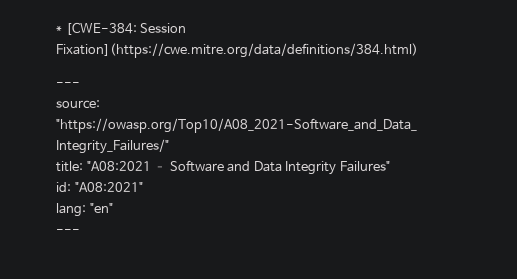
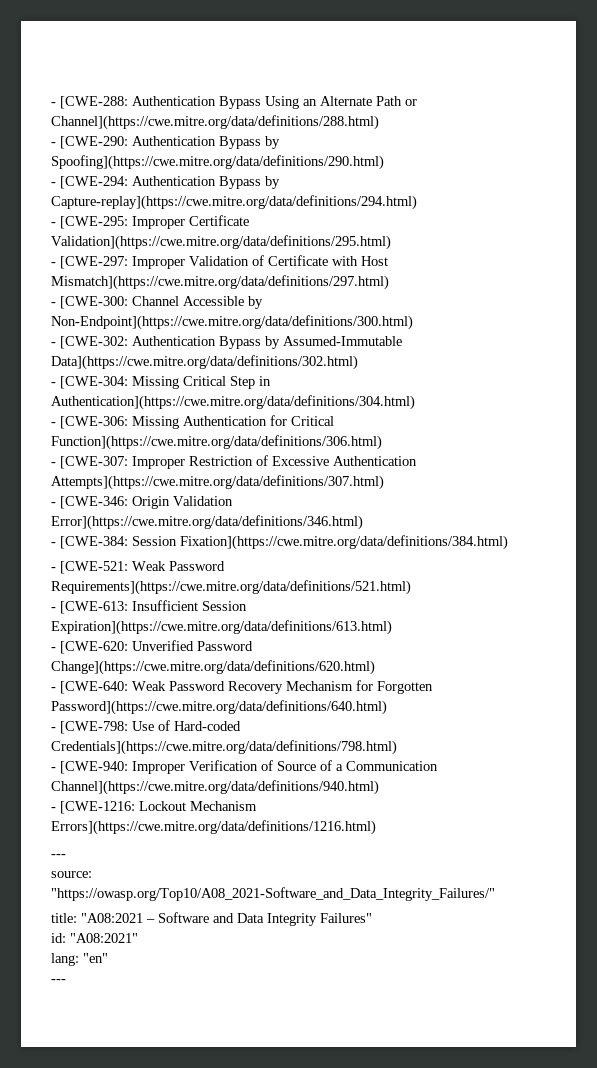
[56,22,187,35] [56,43,418,58] * [CWE-384: Session Fixation](https://cwe.mitre.org/data/definitions/384.html) -> [51,96,417,109] [51,115,379,130] [51,136,280,149] [51,155,384,170] [51,176,280,189] [51,195,417,210] [51,215,249,229] [51,235,391,250] [51,255,388,269] [51,275,389,290] [51,296,263,309] [51,315,413,330] [51,336,402,349] [51,355,358,370] [51,376,271,389] [51,395,415,410] [51,415,334,429] [51,435,382,450] [51,455,417,469] [51,475,384,490] [51,496,233,509] [51,515,363,530] [51,535,508,550] [51,561,225,574] [51,580,411,595] [51,600,247,614] [51,620,392,635] [51,640,253,654] [51,660,375,675] [51,680,433,694] [51,700,387,715] [51,720,241,734] [51,740,397,755] [51,760,438,774] [51,780,379,795] [51,801,257,814] [51,820,376,835] - [CWE-288: Authentication Bypass Using an Alternate Path or Channel](https://cwe.mitre.org/data/definitions/288.html) // - [CWE-290: Authentication Bypass by Spoofing](https://cwe.mitre.org/data/definitions/290.html) // - [CWE-294: Authentication Bypass by Capture-replay](https://cwe.mitre.org/data/definitions/294.html) // - [CWE-295: Improper Certificate Validation](https://cwe.mitre.org/data/definitions/295.html) // - [CWE-297: Improper Validation of Certificate with Host Mismatch](https://cwe.mitre.org/data/definitions/297.html) // - [CWE-300: Channel Accessible by Non-Endpoint](https://cwe.mitre.org/data/definitions/300.html) // - [CWE-302: Authentication Bypass by Assumed-Immutable Data](https://cwe.mitre.org/data/definitions/302.html) // - [CWE-304: Missing Critical Step in Authentication](https://cwe.mitre.org/data/definitions/304.html) // - [CWE-306: Missing Authentication for Critical Function](https://cwe.mitre.org/data/definitions/306.html) // - [CWE-307: Improper Restriction of Excessive Authentication Attempts](https://cwe.mitre.org/data/definitions/307.html) // - [CWE-346: Origin Validation Error](https://cwe.mitre.org/data/definitions/346.html) // - [CWE-384: Session Fixation](https://cwe.mitre.org/data/definitions/384.html) // - [CWE-521: Weak Password Requirements](https://cwe.mitre.org/data/definitions/521.html) // - [CWE-613: Insufficient Session Expiration](https://cwe.mitre.org/data/definitions/613.html) // - [CWE-620: Unverified Password Change](https://cwe.mitre.org/data/definitions/620.html) // - [CWE-640: Weak Password Recovery Mechanism for Forgotten Password](https://cwe.mitre.org/data/definitions/640.html) // - [CWE-798: Use of Hard-coded Credentials](https://cwe.mitre.org/data/definitions/798.html) // - [CWE-940: Improper Verification of Source of a Communication Channel](https://cwe.mitre.org/data/definitions/940.html) // - [CWE-1216: Lockout Mechanism Errors](https://cwe.mitre.org/data/definitions/1216.html)

